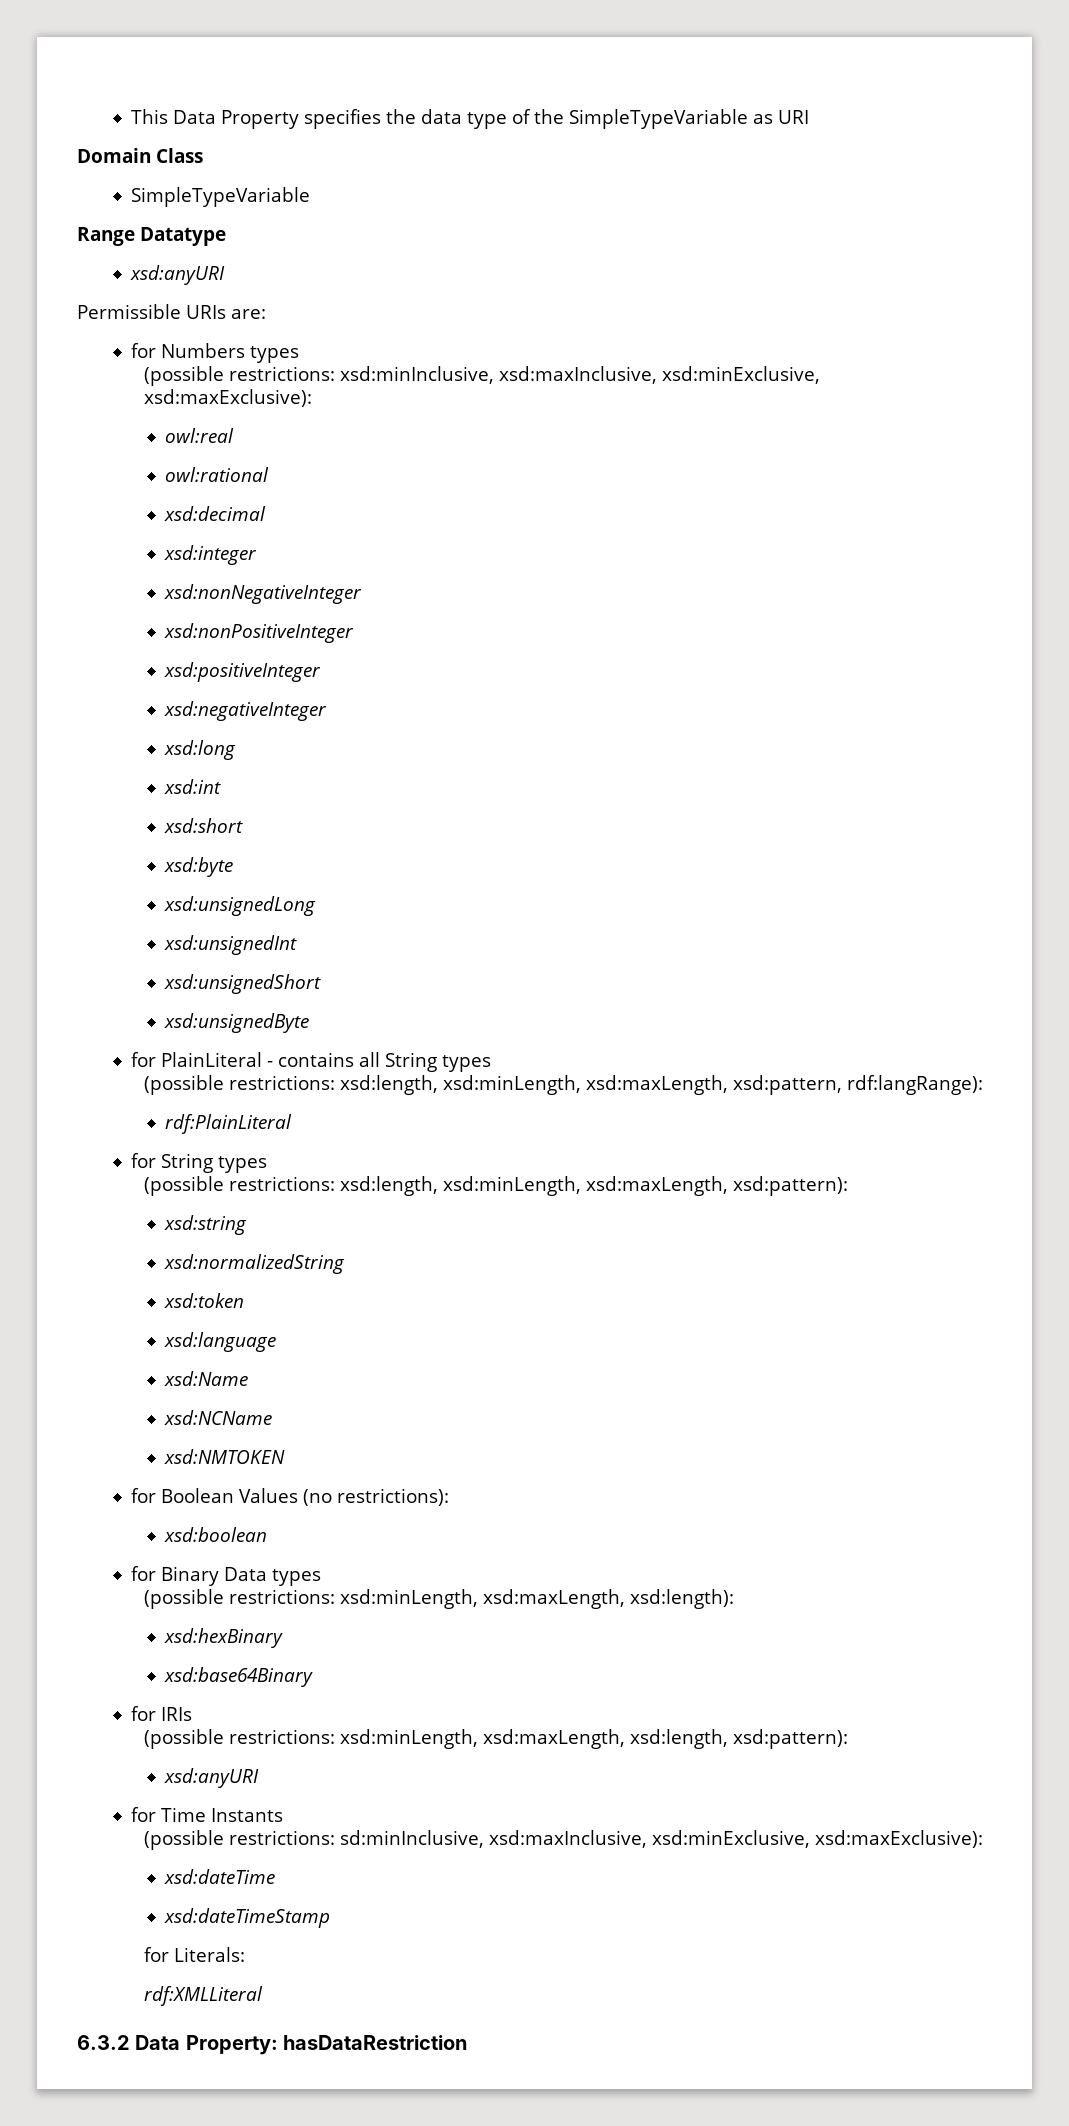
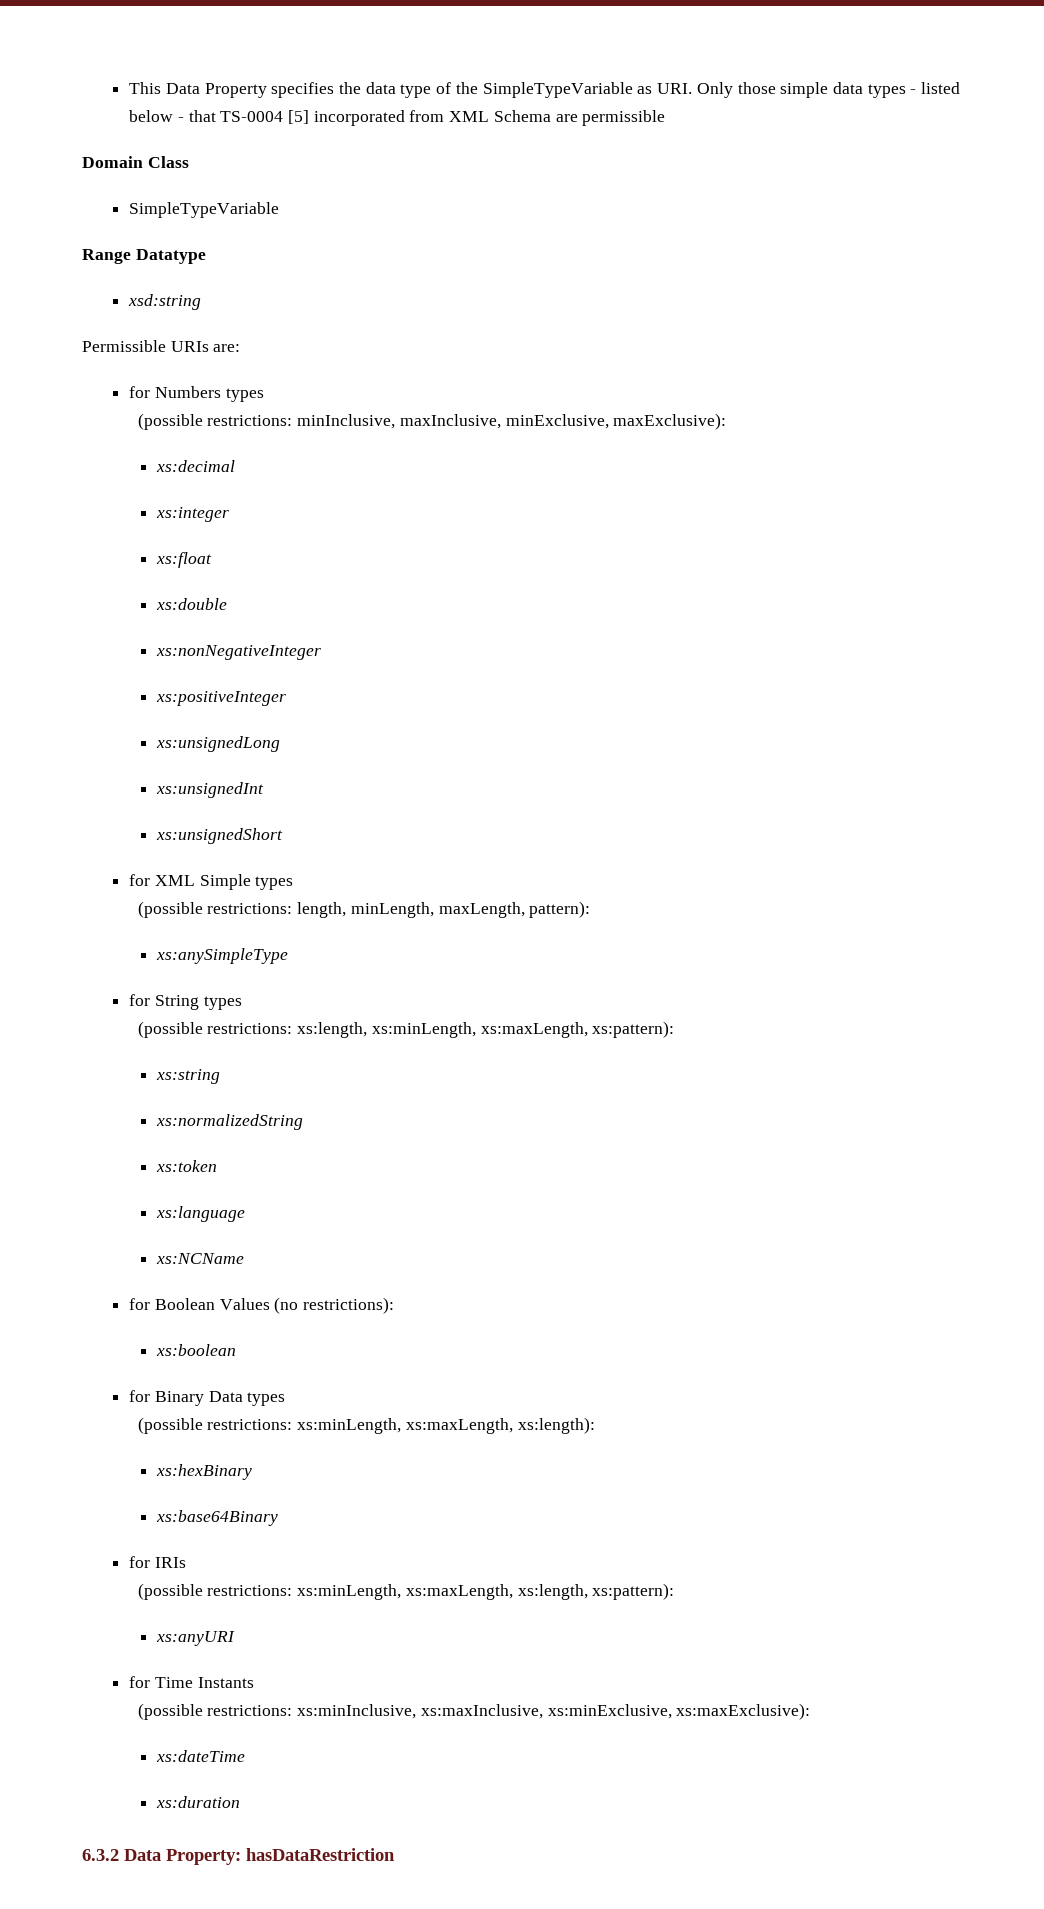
[778,110,810,124] URI -> [657,82,961,98] [129,110,666,126] URI. Only those simple data types - listed below - that TS-0004 [5] incorporated from XML Schema are permissible
[130,265,226,285] xsd:anyURI -> [128,294,202,310] xsd:string
[340,366,821,384] [144,389,313,407] [164,428,234,443] [164,467,269,482] [163,506,266,521] [163,545,257,565] [163,584,362,604] [163,623,354,643] [163,662,321,682] [163,701,327,721] [163,740,236,760] [163,779,221,794] [163,818,243,833] [163,857,233,877] [163,896,316,916] [163,935,297,955] [163,974,321,994] [163,1013,309,1033] [131,1052,492,1072] [144,1075,984,1095] [164,1114,292,1134] xsd:minInclusive, xsd:maxInclusive, xsd:minExclusive, xsd:maxExclusive): // owl:real // owl:rational // xsd:decimal // xsd:integer // xsd:nonNegativeInteger // xsd:nonPositiveInteger // xsd:positiveInteger // xsd:negativeInteger // xsd:long // xsd:int // xsd:short // xsd:byte // xsd:unsignedLong // xsd:unsignedInt // xsd:unsignedShort // xsd:unsignedByte // for PlainLiteral - contains all String types // (possible restrictions: xsd:length, xsd:minLength, xsd:maxLength, xsd:pattern, rdf:langRange): // rdf:PlainLiteral -> [297,413,727,430] [156,460,236,472] [156,507,230,522] [156,552,213,568] [156,598,228,610] [156,645,322,660] [156,691,287,706] [156,736,281,752] [156,782,265,798] [156,828,284,844] [129,874,294,890] [137,901,591,918] [156,948,289,964] minInclusive, maxInclusive, minExclusive, maxExclusive): // xs:decimal // xs:integer // xs:float // xs:double // xs:nonNegativeInteger // xs:positiveInteger // xs:unsignedLong // xs:unsignedInt // xs:unsignedShort // for XML Simple types // (possible restrictions: length, minLength, maxLength, pattern): // xs:anySimpleType
[340,1176,849,1196] [163,1215,247,1235] [163,1254,345,1274] [163,1293,244,1308] [163,1332,276,1352] [163,1371,248,1386] [163,1410,272,1425] [163,1449,285,1464] xsd:length, xsd:minLength, xsd:maxLength, xsd:pattern): // xsd:string // xsd:normalizedString // xsd:token // xsd:language // xsd:Name // xsd:NCName // xsd:NMTOKEN -> [297,1021,675,1038] [156,1069,221,1084] [156,1114,304,1130] [156,1160,218,1172] [156,1206,246,1222] [156,1253,245,1264] xs:length, xs:minLength, xs:maxLength, xs:pattern): // xs:string // xs:normalizedString // xs:token // xs:language // xs:NCName
[163,1527,267,1542] xsd:boolean -> [156,1344,237,1356] xs:boolean
[340,1589,735,1609] [163,1628,283,1648] [163,1667,313,1687] xsd:minLength, xsd:maxLength, xsd:length): // xsd:hexBinary // xsd:base64Binary -> [297,1417,595,1434] [156,1464,253,1480] [156,1510,279,1526] xs:minLength, xs:maxLength, xs:length): // xs:hexBinary // xs:base64Binary
[340,1729,849,1749] [163,1768,259,1788] xsd:minLength, xsd:maxLength, xsd:length, xsd:pattern): // xsd:anyURI -> [297,1583,675,1600] [156,1631,236,1646] xs:minLength, xs:maxLength, xs:length, xs:pattern): // xs:anyURI
[340,1830,984,1848] [163,1869,275,1884] [163,1908,330,1928] [144,1947,246,1962] [144,1986,264,2006] sd:minInclusive, xsd:maxInclusive, xsd:minExclusive, xsd:maxExclusive): // xsd:dateTime // xsd:dateTimeStamp // for Literals: // rdf:XMLLiteral -> [297,1703,811,1720] [156,1750,246,1762] [156,1796,241,1808] xs:minInclusive, xs:maxInclusive, xs:minExclusive, xs:maxExclusive): // xs:dateTime // xs:duration

